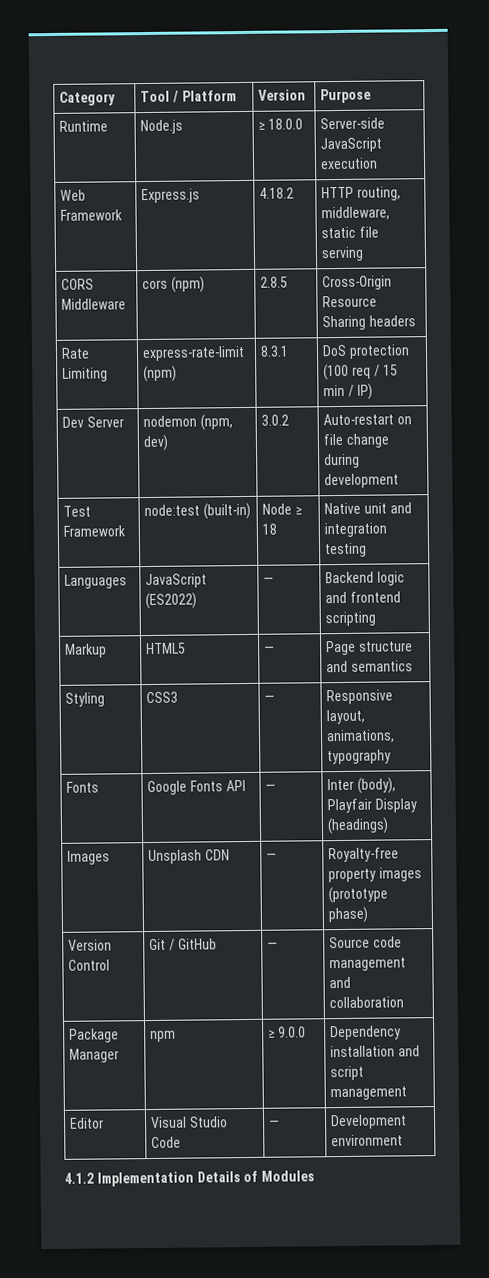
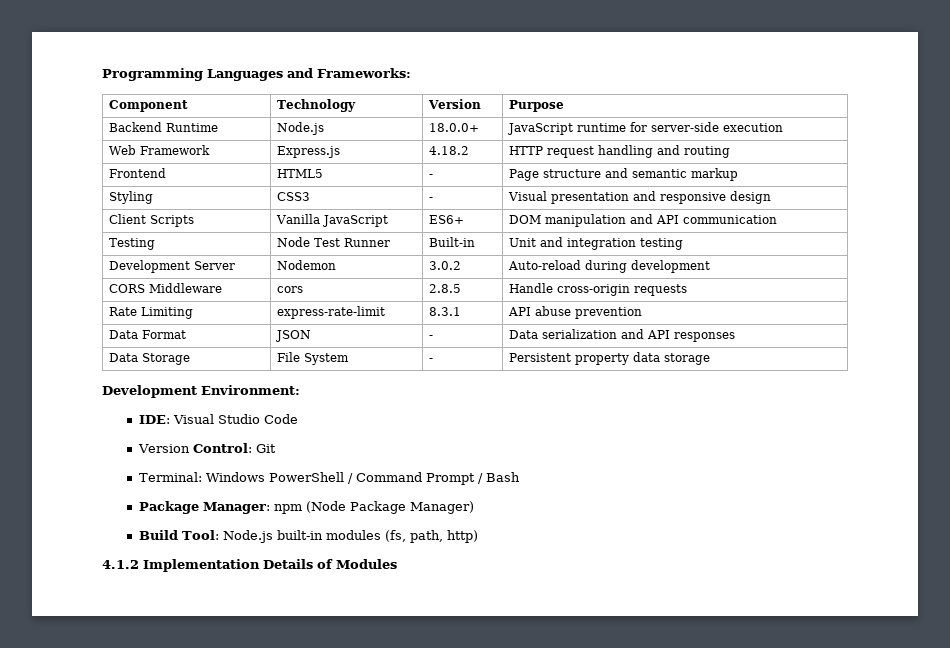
[59,91,117,106] [140,90,237,103] Category | Tool / Platform -> [102,68,411,81] [109,100,189,112] [277,99,357,112] Programming Languages and Frameworks: // Component | Technology
(372, 96) none -> [109,122,163,132] Backend
[258,118,304,130] [320,117,386,130] [320,137,383,153] ≥ 18.0.0 | Server-side JavaScript -> [429,123,480,132] [507,122,720,135] 18.0.0+ | JavaScript runtime for server-side
[357,186,402,201] [321,206,391,221] [321,226,380,239] [321,246,365,262] routing, middleware, static file serving -> [547,145,731,158] [109,168,167,178] [277,169,324,178] [429,174,434,178] [509,168,739,181] [109,191,154,204] [277,192,311,201] [429,197,434,201] [508,191,772,204] [109,214,195,227] [276,214,389,227] [429,215,465,224] [509,214,778,227] [109,238,156,250] [277,237,391,247] [429,237,476,247] [509,237,684,250] [109,260,236,273] [277,260,337,270] [429,261,462,270] [508,260,711,273] request handling and routing // Frontend | HTML5 | - | Page structure and semantic markup // Styling | CSS3 | - | Visual presentation and responsive design // Client Scripts | Vanilla JavaScript | ES6+ | DOM manipulation and API communication // Testing | Node Test Runner | Built-in | Unit and integration testing // Development Server | Nodemon | 3.0.2 | Auto-reload during development
[171,276,206,293] (npm) -> (304, 289) none
[322,275,393,291] [322,295,378,308] [322,315,417,331] Cross-Origin Resource Sharing headers -> [509,283,688,296] Handle cross-origin requests
[143,365,178,383] (npm) -> (386, 312) none
[322,344,411,359] [323,363,398,381] [323,383,373,400] [62,416,125,428] [143,414,234,431] [143,434,170,452] [261,414,290,426] [323,413,413,426] [323,433,391,448] [324,453,361,469] [324,473,400,489] [63,505,92,517] [63,525,127,537] [144,502,252,520] [262,503,303,515] [262,523,278,535] [324,502,412,515] [324,522,388,538] [325,542,368,558] [64,574,128,589] [145,573,208,589] [145,592,198,610] [263,577,275,584] [325,571,406,586] [325,591,402,604] [325,611,377,627] [65,643,108,658] [146,642,187,655] [264,646,276,653] [326,640,414,656] [326,660,414,673] [65,692,106,707] [146,691,179,704] [264,695,276,702] [326,689,394,705] [326,709,366,725] [326,729,396,744] [327,749,392,765] [66,781,100,793] [147,779,246,796] [265,784,277,791] [327,777,397,794] [327,798,418,814] [327,817,390,835] [67,850,111,865] [148,849,231,865] [266,853,278,860] [328,847,400,863] [328,867,423,883] [328,886,389,904] [328,906,369,924] [68,939,113,951] [68,959,111,971] [149,938,217,951] [267,942,279,949] [329,936,403,949] [329,957,407,972] [329,976,352,989] [329,996,405,1009] [69,1028,120,1043] [69,1048,120,1063] [150,1030,177,1043] [268,1026,307,1038] [330,1025,402,1041] [330,1045,421,1058] [330,1065,365,1081] [330,1086,408,1101] [70,1117,105,1129] [151,1116,229,1129] [151,1136,182,1149] [269,1120,281,1127] [330,1114,408,1130] [331,1134,404,1147] DoS protection (100 req / 15 min / IP) // Dev Server | nodemon (npm, dev) | 3.0.2 | Auto-restart on file change during development // Test Framework | node:test (built-in) | Node ≥ 18 | Native unit and integration testing // Languages | JavaScript (ES2022) | — | Backend logic and frontend scripting // Markup | HTML5 | — | Page structure and semantics // Styling | CSS3 | — | Responsive layout, animations, typography // Fonts | Google Fonts API | — | Inter (body), Playfair Display (headings) // Images | Unsplash CDN | — | Royalty-free property images (prototype phase) // Version Control | Git / GitHub | — | Source code management and collaboration // Package Manager | npm | ≥ 9.0.0 | Dependency installation and script management // Editor | Visual Studio Code | — | Development environment -> [508,306,643,319] [109,330,187,339] [275,330,312,342] [429,335,434,339] [509,329,736,342] [109,353,191,365] [277,352,350,365] [429,358,434,362] [509,352,711,365] [102,385,300,398] [139,414,299,424] [138,443,277,453] [139,472,521,485] [139,501,475,514] [139,530,479,543] API abuse prevention // Data Format | JSON | - | Data serialization and API responses // Data Storage | File System | - | Persistent property data storage // Development Environment: // IDE: Visual Studio Code // Version Control: Git // Terminal: Windows PowerShell / Command Prompt / Bash // Package Manager: npm (Node Package Manager) // Build Tool: Node.js built-in modules (fs, path, http)

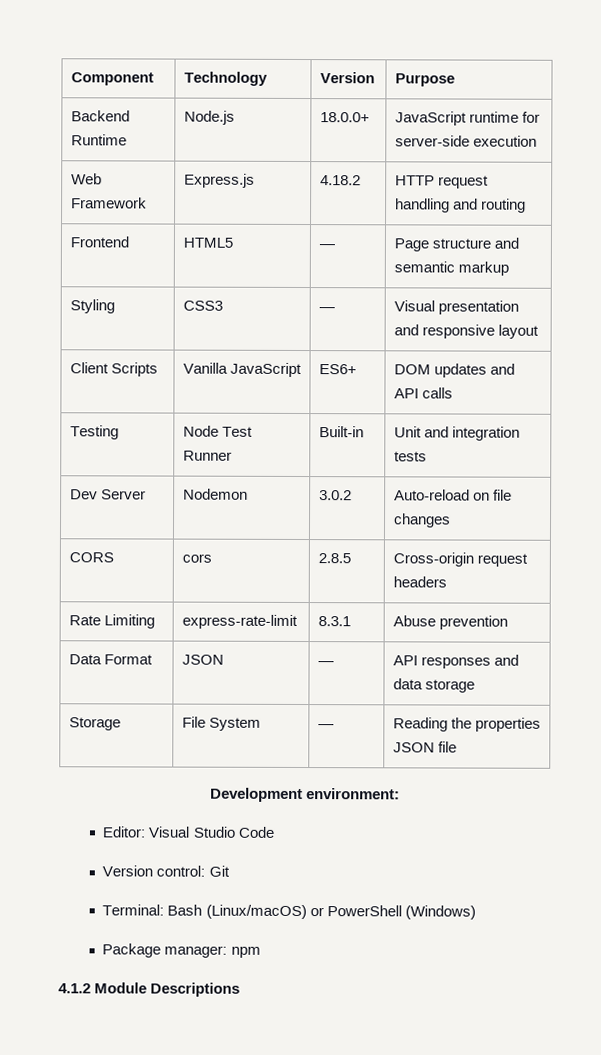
[102,68,411,81] Programming Languages and Frameworks: // -> (70, 79) none
[429,174,434,178] - -> [318,244,335,249] —
[429,197,434,201] - -> [318,307,335,312] —
[730,191,772,204] design -> [497,324,539,339] layout
[545,214,778,227] manipulation and API communication -> [433,363,515,378] [393,387,453,399] updates and API calls
[640,238,684,250] [109,260,191,273] testing // Development -> [393,451,427,462] [69,489,98,500] tests // Dev
[585,260,711,273] during development -> [472,489,512,501] [393,513,451,528] on file changes
[149,283,223,293] Middleware -> (114, 557) none
[509,283,688,296] Handle cross-origin requests -> [392,552,528,567] [392,576,447,588] Cross-origin request headers
[508,306,572,316] API abuse -> [392,615,436,627] Abuse
[429,335,434,339] [509,329,645,339] - | Data serialization and -> [317,661,334,666] — |
[109,353,139,362] // Data -> [493,654,519,666] [392,678,475,693] and data storage //
[429,358,434,362] [509,352,711,365] [102,385,300,398] [139,415,171,424] - | Persistent property data storage // Development Environment: // IDE: -> [317,724,334,729] [392,717,541,732] [392,741,457,753] [209,787,401,803] [102,826,147,838] — | Reading the properties JSON file // Development environment: // Editor:
[193,443,253,453] Control: -> [156,865,206,877] control:
[206,472,521,485] [139,501,271,514] Windows PowerShell / Command Prompt / Bash // Package Manager: -> [167,904,476,920] [102,943,228,958] Bash (Linux/macOS) or PowerShell (Windows) // Package manager:
[306,501,475,514] [139,530,479,543] [102,559,397,572] (Node Package Manager) // Build Tool: Node.js built-in modules (fs, path, http) // 4.1.2 Implementation Details of Modules -> [58,982,241,997] // 4.1.2 Module Descriptions

